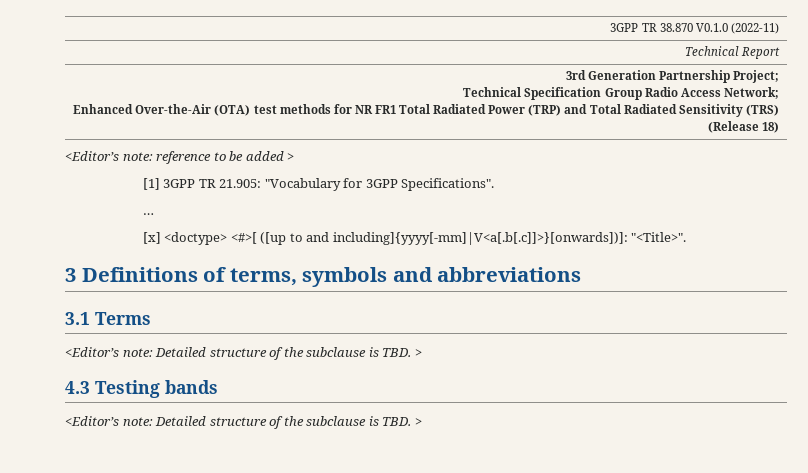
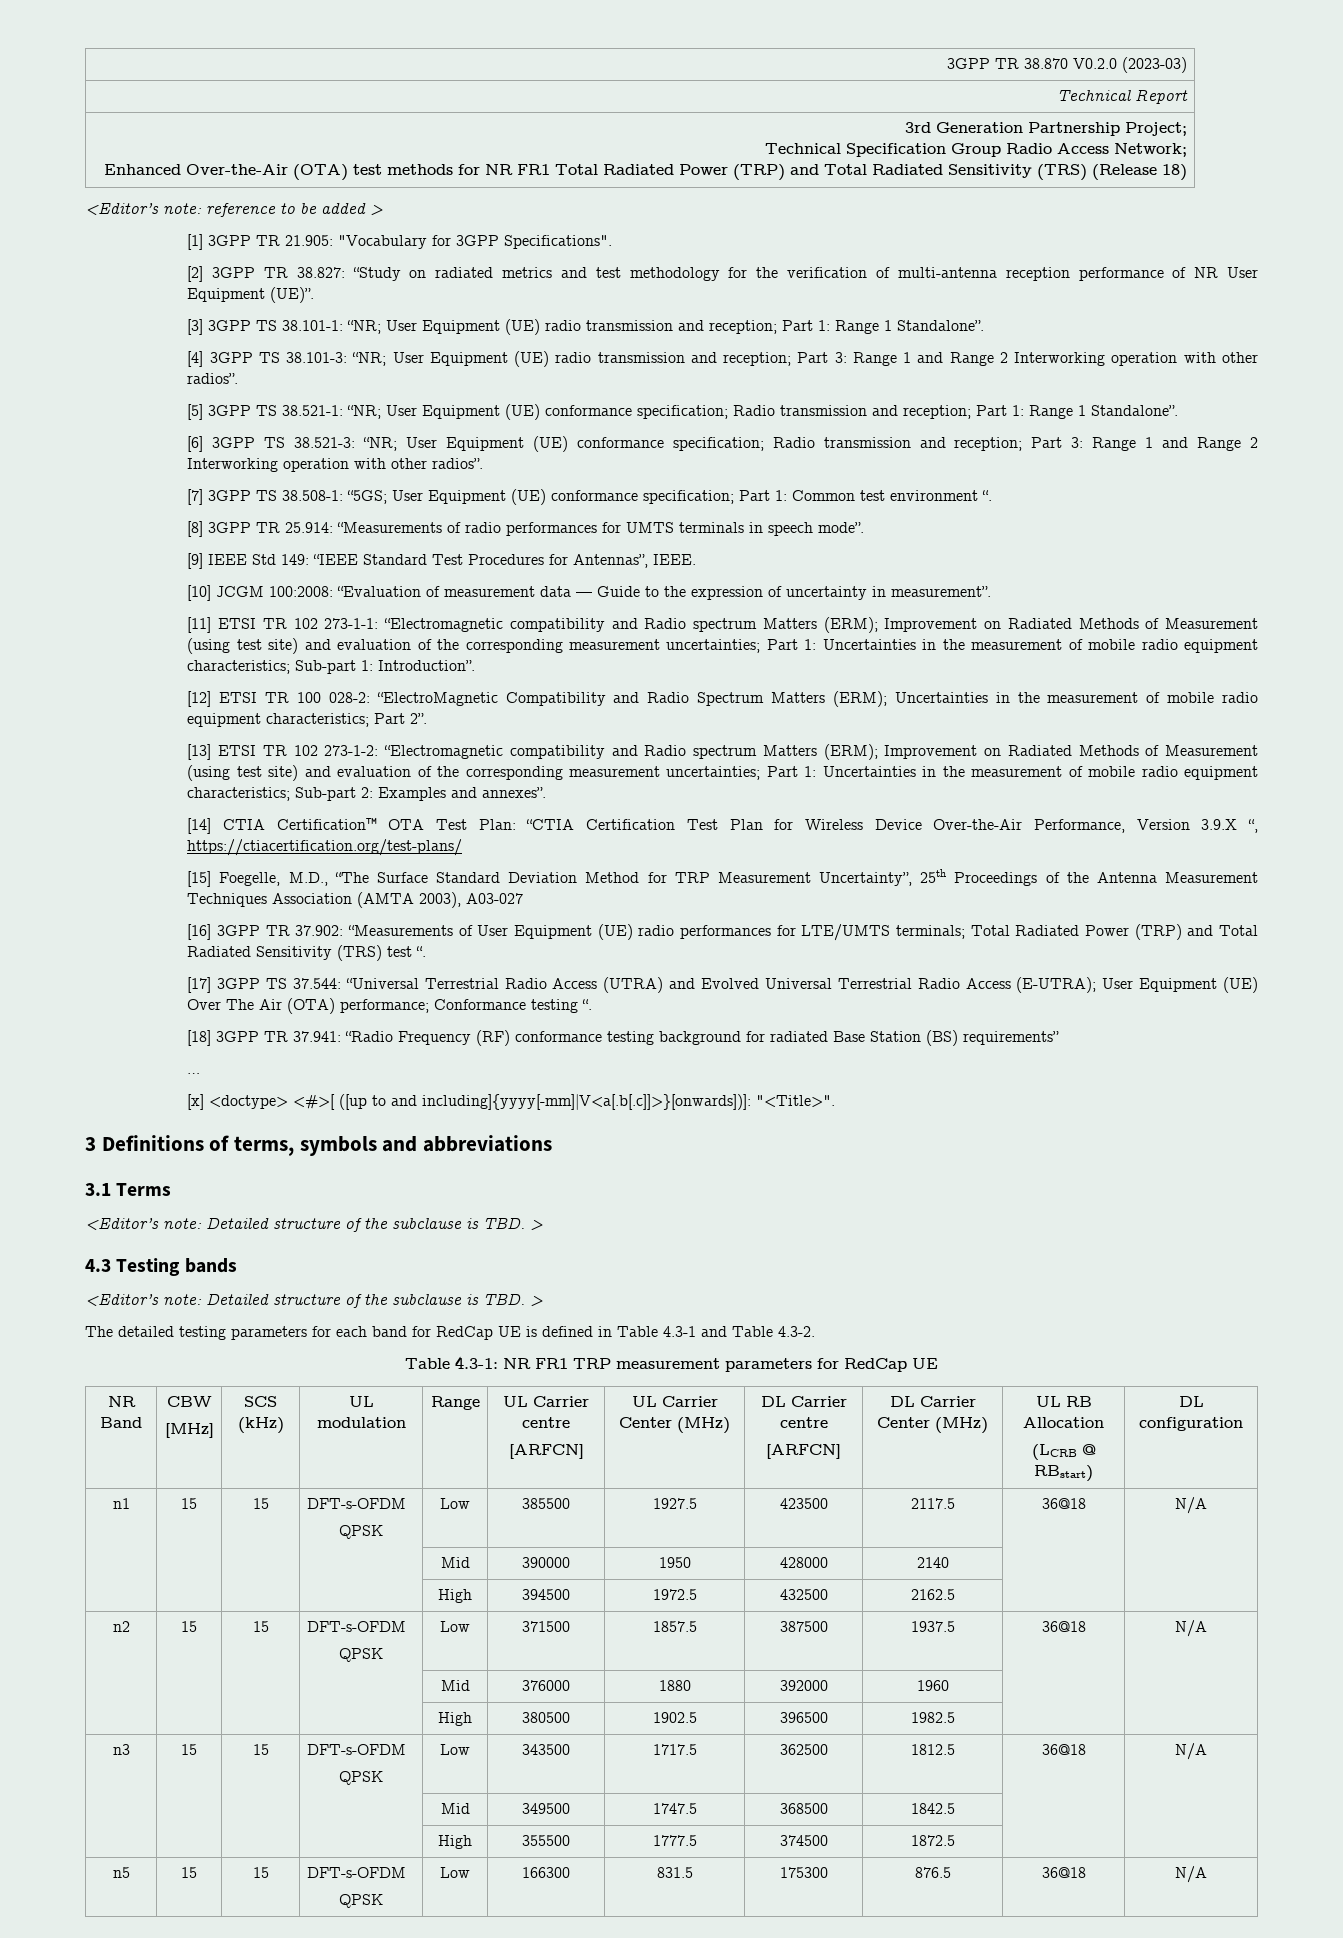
[695,23,779,34] V0.1.0 (2022-11) -> [1073,57,1188,73] V0.2.0 (2023-03)
(495, 184) none -> [187,266,1259,282] [187,287,315,303] [187,319,985,335] [187,351,1258,367] [187,373,239,384] [187,404,1179,420] [187,436,1258,452] [187,458,484,472] [187,489,993,505] [187,521,865,537] [187,553,697,569] [187,585,992,601] [187,617,1259,633] [187,638,1258,654] [187,660,476,674] [187,691,1258,707] [187,713,428,727] [187,744,1259,760] [187,765,1258,781] [187,787,547,801] [187,817,1258,834] [187,839,463,856] [187,869,1258,887] [187,892,524,908] [187,924,1259,941] [187,945,427,961] [187,977,1258,993] [187,998,593,1014] [187,1030,1060,1046] // [2] 3GPP TR 38.827: “Study on radiated metrics and test methodology for the verification of multi-antenna reception performance of NR User Equipment (UE)”. // [3] 3GPP TS 38.101-1: “NR; User Equipment (UE) radio transmission and reception; Part 1: Range 1 Standalone”. // [4] 3GPP TS 38.101-3: “NR; User Equipment (UE) radio transmission and reception; Part 3: Range 1 and Range 2 Interworking operation with other radios”. // [5] 3GPP TS 38.521-1: “NR; User Equipment (UE) conformance specification; Radio transmission and reception; Part 1: Range 1 Standalone”. // [6] 3GPP TS 38.521-3: “NR; User Equipment (UE) conformance specification; Radio transmission and reception; Part 3: Range 1 and Range 2 Interworking operation with other radios”. // [7] 3GPP TS 38.508-1: “5GS; User Equipment (UE) conformance specification; Part 1: Common test environment “. // [8] 3GPP TR 25.914: “Measurements of radio performances for UMTS terminals in speech mode”. // [9] IEEE Std 149: “IEEE Standard Test Procedures for Antennas”, IEEE. // [10] JCGM 100:2008: “Evaluation of measurement data — Guide to the expression of uncertainty in measurement”. // [11] ETSI TR 102 273-1-1: “Electromagnetic compatibility and Radio spectrum Matters (ERM); Improvement on Radiated Methods of Measurement (using test site) and evaluation of the corresponding measurement uncertainties; Part 1: Uncertainties in the measurement of mobile radio equipment characteristics; Sub-part 1: Introduction”. // [12] ETSI TR 100 028-2: “ElectroMagnetic Compatibility and Radio Spectrum Matters (ERM); Uncertainties in the measurement of mobile radio equipment characteristics; Part 2”. // [13] ETSI TR 102 273-1-2: “Electromagnetic compatibility and Radio spectrum Matters (ERM); Improvement on Radiated Methods of Measurement (using test site) and evaluation of the corresponding measurement uncertainties; Part 1: Uncertainties in the measurement of mobile radio equipment characteristics; Sub-part 2: Examples and annexes”. // [14] CTIA Certification™ OTA Test Plan: “CTIA Certification Test Plan for Wireless Device Over-the-Air Performance, Version 3.9.X “, https://ctiacertification.org/test-plans/ // [15] Foegelle, M.D., “The Surface Standard Deviation Method for TRP Measurement Uncertainty”, 25th Proceedings of the Antenna Measurement Techniques Association (AMTA 2003), A03-027 // [16] 3GPP TR 37.902: “Measurements of User Equipment (UE) radio performances for LTE/UMTS terminals; Total Radiated Power (TRP) and Total Radiated Sensitivity (TRS) test “. // [17] 3GPP TS 37.544: “Universal Terrestrial Radio Access (UTRA) and Evolved Universal Terrestrial Radio Access (E-UTRA); User Equipment (UE) Over The Air (OTA) performance; Conformance testing “. // [18] 3GPP TR 37.941: “Radio Frequency (RF) conformance testing background for radiated Base Station (BS) requirements”
(422, 422) none -> [85,1326,815,1340] [405,1356,938,1372] [107,1396,136,1407] [100,1417,142,1428] [166,1396,212,1407] [164,1423,214,1438] [243,1396,277,1407] [237,1417,284,1434] [348,1396,374,1407] [316,1417,406,1428] [430,1396,480,1410] [503,1396,589,1407] [522,1417,570,1428] [508,1444,584,1459] [631,1396,718,1407] [619,1417,730,1434] [760,1396,847,1407] [779,1417,828,1428] [766,1444,841,1459] [889,1396,976,1407] [877,1417,988,1434] [1035,1396,1092,1407] [1023,1417,1104,1428] [1031,1444,1096,1460] [1034,1465,1093,1482] [1178,1396,1204,1407] [1139,1417,1243,1431] [112,1498,130,1509] [181,1498,197,1509] [252,1498,269,1509] [306,1498,406,1509] [339,1525,383,1539] [440,1498,470,1509] [522,1498,570,1509] [652,1498,697,1509] [779,1498,828,1509] [910,1498,955,1509] [1041,1498,1086,1509] [1175,1497,1207,1514] [440,1557,470,1568] [522,1557,570,1568] [658,1557,691,1568] [779,1557,828,1568] [916,1557,949,1568] [438,1589,472,1603] [522,1589,570,1600] [652,1589,697,1600] [779,1589,828,1600] [910,1589,955,1600] [112,1621,130,1632] [181,1621,197,1632] [252,1621,269,1632] [306,1621,406,1632] [339,1648,383,1662] [440,1621,470,1632] [522,1621,570,1632] [652,1621,697,1632] [779,1621,828,1632] [910,1621,955,1632] [1041,1621,1086,1632] [1175,1620,1207,1637] [440,1680,470,1691] [522,1680,570,1691] [658,1680,691,1691] [779,1680,828,1691] [916,1680,949,1691] [438,1712,472,1726] [522,1712,570,1723] [652,1712,697,1723] [779,1712,828,1723] [910,1712,955,1723] [112,1744,130,1755] [181,1744,197,1755] [252,1744,269,1755] [306,1744,406,1755] [339,1771,383,1785] [440,1744,470,1755] [522,1744,570,1755] [652,1744,697,1755] [779,1744,828,1755] [910,1744,955,1755] [1041,1744,1086,1755] [1175,1743,1207,1760] [440,1803,470,1814] [522,1803,570,1814] [652,1803,697,1814] [779,1803,828,1814] [910,1803,955,1814] [438,1835,472,1849] [522,1835,570,1846] [652,1835,697,1846] [779,1835,828,1846] [910,1835,955,1846] [112,1867,130,1878] [181,1867,197,1878] [252,1867,269,1878] [306,1867,406,1878] [339,1894,383,1908] [440,1867,470,1878] [522,1867,570,1878] [656,1867,693,1878] [779,1867,828,1878] [914,1867,951,1878] [1041,1867,1086,1878] [1175,1866,1207,1883] // The detailed testing parameters for each band for RedCap UE is defined in Table 4.3-1 and Table 4.3-2. // Table 4.3-1: NR FR1 TRP measurement parameters for RedCap UE // NR Band | CBW // [MHz] | SCS (kHz) | UL modulation | Range | UL Carrier centre // [ARFCN] | UL Carrier Center (MHz) | DL Carrier centre // [ARFCN] | DL Carrier Center (MHz) | UL RB Allocation // (LCRB @ RBstart) | DL configuration // n1 | 15 | 15 | DFT-s-OFDM // QPSK | Low | 385500 | 1927.5 | 423500 | 2117.5 | 36@18 | N/A // | | | | Mid | 390000 | 1950 | 428000 | 2140 | | // | | | | High | 394500 | 1972.5 | 432500 | 2162.5 | | // n2 | 15 | 15 | DFT-s-OFDM // QPSK | Low | 371500 | 1857.5 | 387500 | 1937.5 | 36@18 | N/A // | | | | Mid | 376000 | 1880 | 392000 | 1960 | | // | | | | High | 380500 | 1902.5 | 396500 | 1982.5 | | // n3 | 15 | 15 | DFT-s-OFDM // QPSK | Low | 343500 | 1717.5 | 362500 | 1812.5 | 36@18 | N/A // | | | | Mid | 349500 | 1747.5 | 368500 | 1842.5 | | // | | | | High | 355500 | 1777.5 | 374500 | 1872.5 | | // n5 | 15 | 15 | DFT-s-OFDM // QPSK | Low | 166300 | 831.5 | 175300 | 876.5 | 36@18 | N/A

